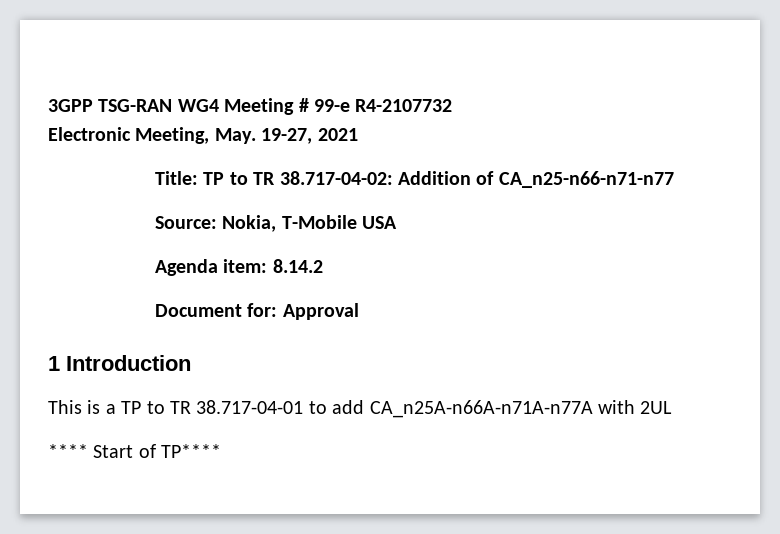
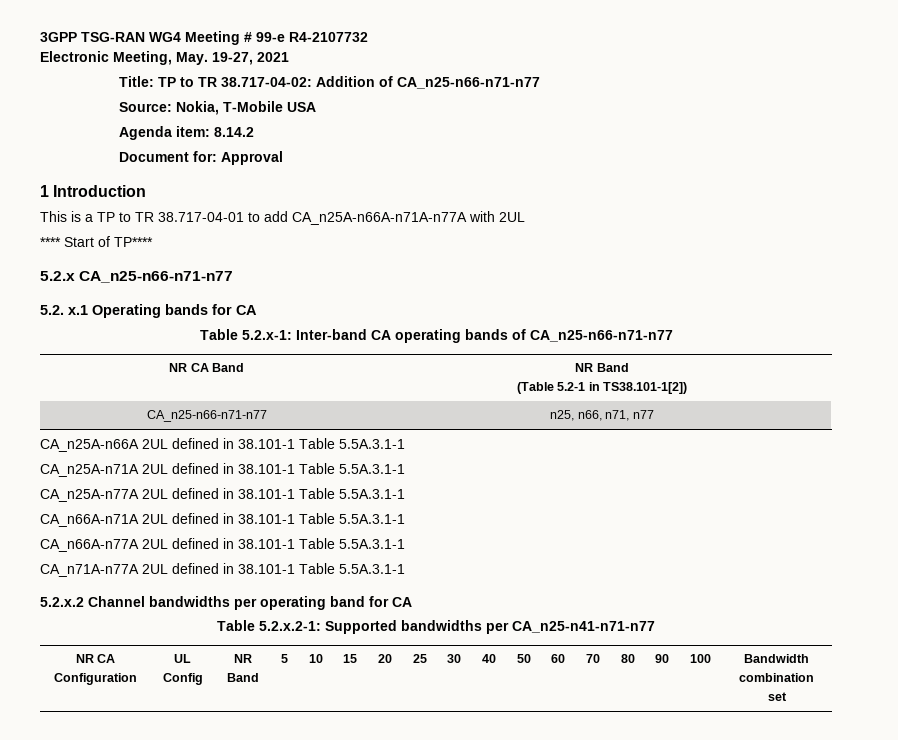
(222, 451) none -> [40,271,234,283] [40,304,257,318] [199,329,673,343] [169,363,244,372] [575,363,629,372] [516,382,688,394] [146,410,267,422] [550,410,654,421] [40,438,405,452] [40,463,405,477] [40,488,405,502] [40,513,405,527] [40,538,405,552] [40,563,405,577] [40,596,412,610] [217,620,655,634] [75,654,116,663] [54,673,137,685] [174,654,191,663] [162,673,203,685] [233,654,252,663] [226,673,259,682] [281,654,288,663] [308,654,323,663] [343,654,357,663] [378,654,392,663] [412,654,427,663] [447,654,461,663] [482,654,496,663] [516,654,531,663] [551,654,565,663] [586,654,600,663] [620,654,635,663] [655,654,669,663] [690,654,711,663] [744,654,809,663] [739,673,814,682] [767,692,787,701] // 5.2.x CA_n25-n66-n71-n77 // 5.2. x.1 Operating bands for CA // Table 5.2.x-1: Inter-band CA operating bands of CA_n25-n66-n71-n77 // NR CA Band | NR Band // (Table 5.2-1 in TS38.101-1[2]) // CA_n25-n66-n71-n77 | n25, n66, n71, n77 // CA_n25A-n66A 2UL defined in 38.101-1 Table 5.5A.3.1-1 // CA_n25A-n71A 2UL defined in 38.101-1 Table 5.5A.3.1-1 // CA_n25A-n77A 2UL defined in 38.101-1 Table 5.5A.3.1-1 // CA_n66A-n71A 2UL defined in 38.101-1 Table 5.5A.3.1-1 // CA_n66A-n77A 2UL defined in 38.101-1 Table 5.5A.3.1-1 // CA_n71A-n77A 2UL defined in 38.101-1 Table 5.5A.3.1-1 // 5.2.x.2 Channel bandwidths per operating band for CA // Table 5.2.x.2-1: Supported bandwidths per CA_n25-n41-n71-n77 // NR CA Configuration | UL Config | NR Band | 5 | 10 | 15 | 20 | 25 | 30 | 40 | 50 | 60 | 70 | 80 | 90 | 100 | Bandwidth combination set

